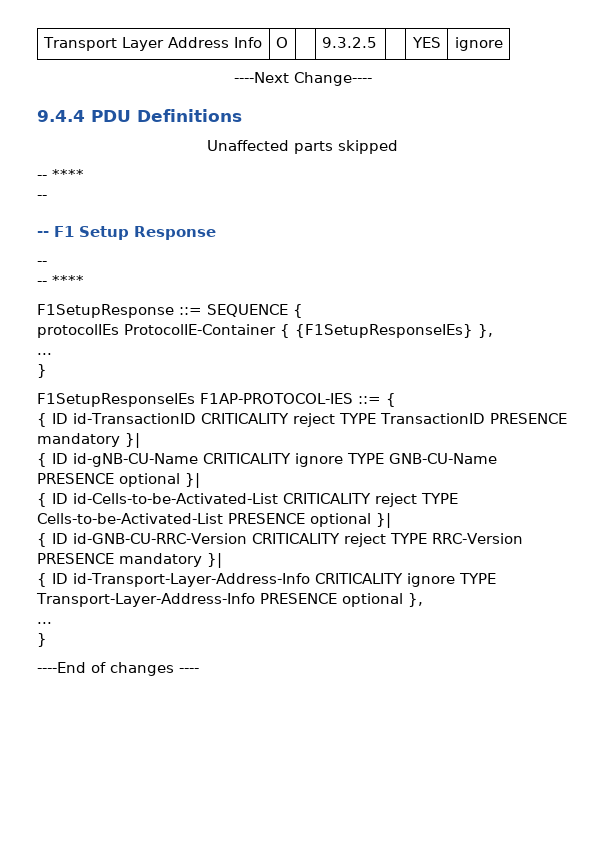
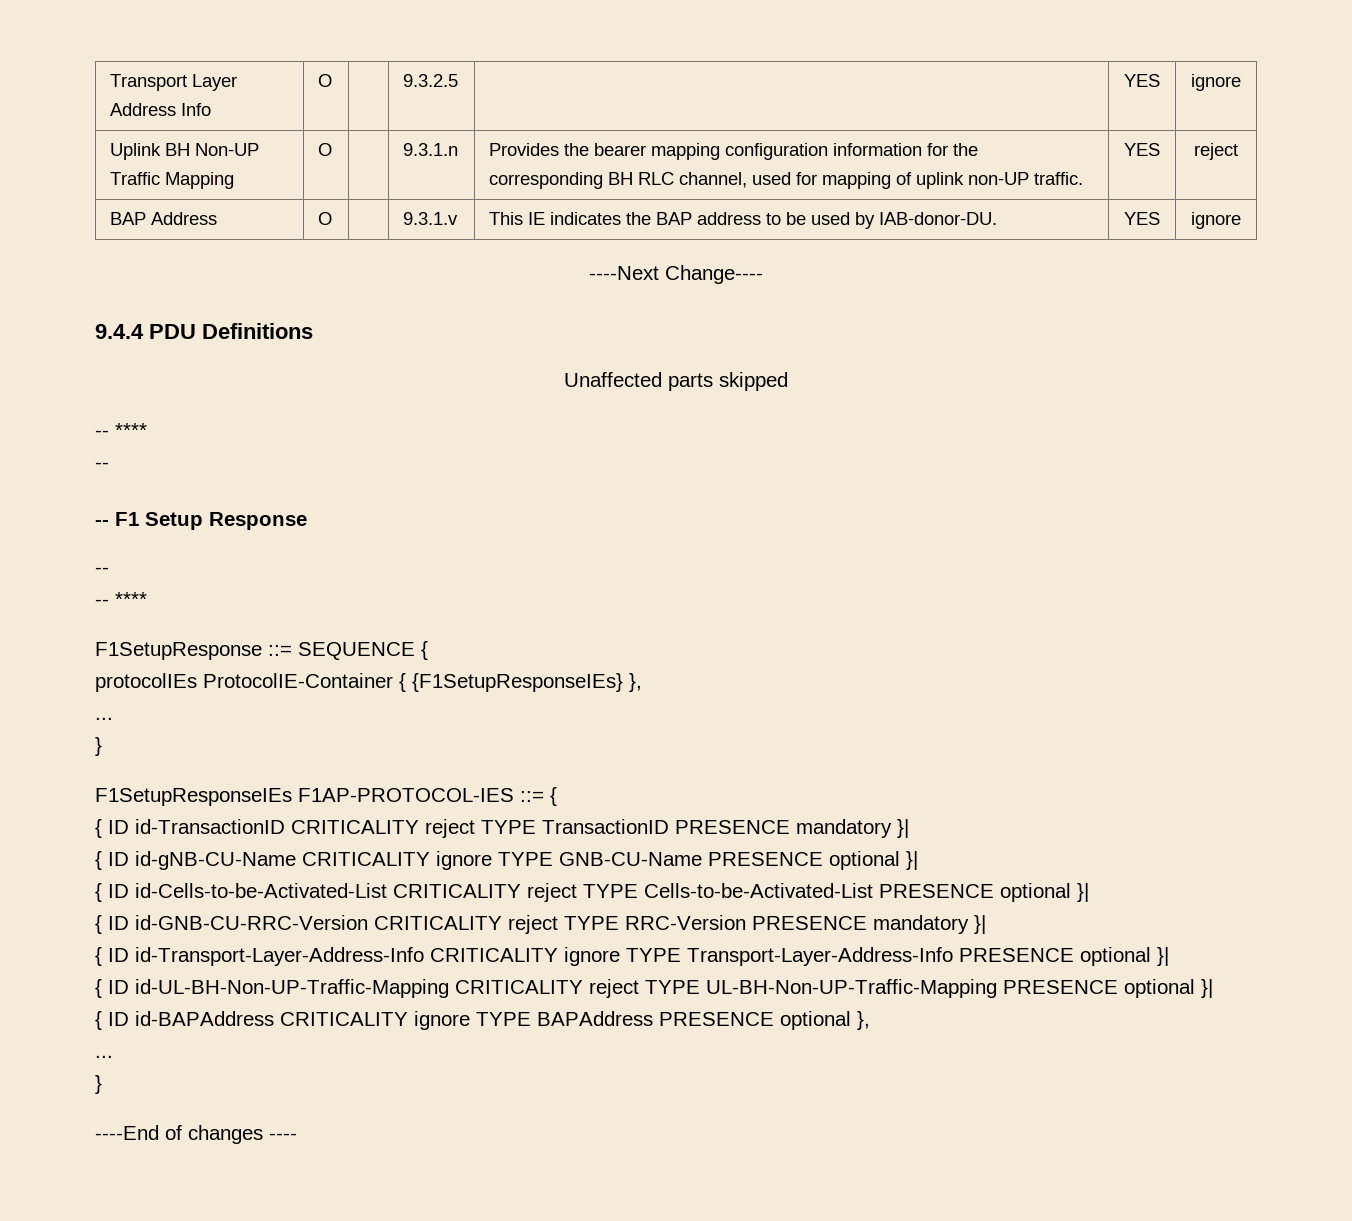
(503, 44) none -> [109,143,259,160] [109,172,234,189] [317,143,332,156] [402,143,458,156] [488,143,978,160] [488,172,1083,189] [1124,143,1160,156] [1194,143,1238,160] [109,212,217,225] [317,212,332,225] [402,212,458,225] [488,212,997,229] [1124,212,1160,225] [1191,212,1241,229] // Uplink BH Non-UP Traffic Mapping | O | | 9.3.1.n | Provides the bearer mapping configuration information for the corresponding BH RLC channel, used for mapping of uplink non-UP traffic. | YES | reject // BAP Address | O | | 9.3.1.v | This IE indicates the BAP address to be used by IAB-donor-DU. | YES | ignore
(403, 600) none -> [1157,947,1169,966] [95,979,1213,998] [95,1011,851,1030] }| // { ID id-UL-BH-Non-UP-Traffic-Mapping CRITICALITY reject TYPE UL-BH-Non-UP-Traffic-Mapping PRESENCE optional }| // { ID id-BAPAddress CRITICALITY ignore TYPE BAPAddress PRESENCE optional

